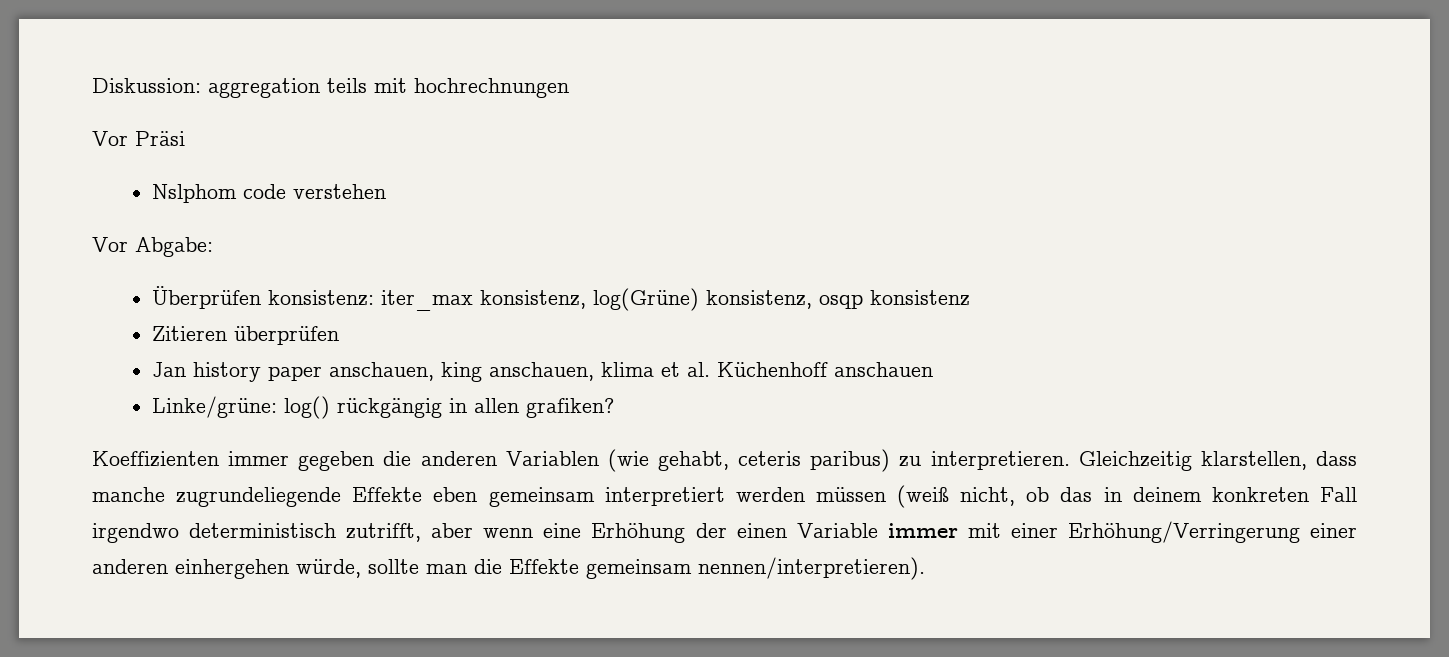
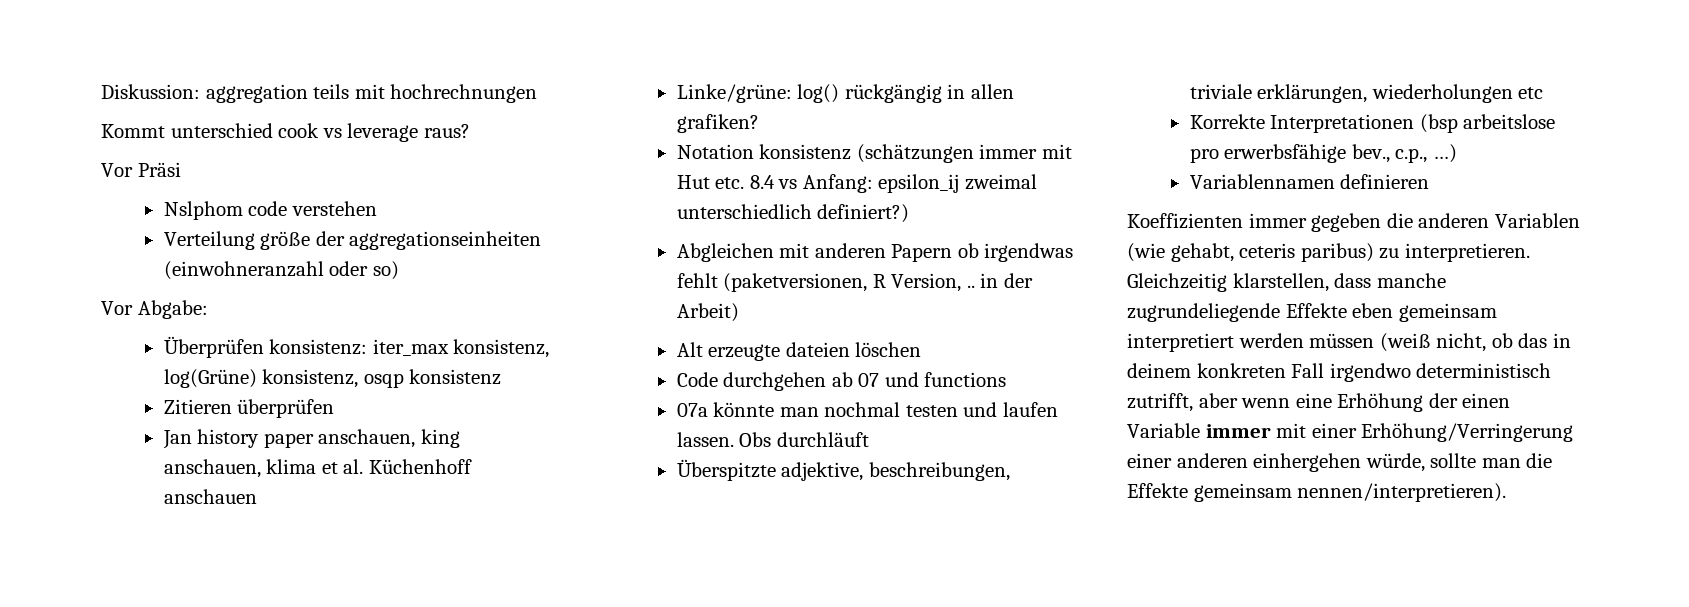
(569, 88) none -> [101,123,470,142] // Kommt unterschied cook vs leverage raus?
(387, 191) none -> [163,231,542,250] [163,261,399,280] // Verteilung größe der aggregationseinheiten (einwohneranzahl oder so)
(615, 408) none -> [676,144,1072,163] [676,174,1037,193] [676,204,910,223] [676,243,1074,262] [676,273,1033,292] [676,303,739,322] [676,342,922,361] [676,372,1007,391] [676,402,1058,417] [676,432,869,447] [676,459,1010,481] [1189,84,1544,103] [1189,114,1556,133] [1189,144,1457,163] [1189,174,1430,189] // Notation konsistenz (schätzungen immer mit Hut etc. 8.4 vs Anfang: epsilon_ij zweimal unterschiedlich definiert?) // Abgleichen mit anderen Papern ob irgendwas fehlt (paketversionen, R Version, .. in der Arbeit) // Alt erzeugte dateien löschen // Code durchgehen ab 07 und functions // 07a könnte man nochmal testen und laufen lassen. Obs durchläuft // Überspitzte adjektive, beschreibungen, triviale erklärungen, wiederholungen etc // Korrekte Interpretationen (bsp arbeitslose pro erwerbsfähige bev., c.p., …) // Variablennamen definieren

